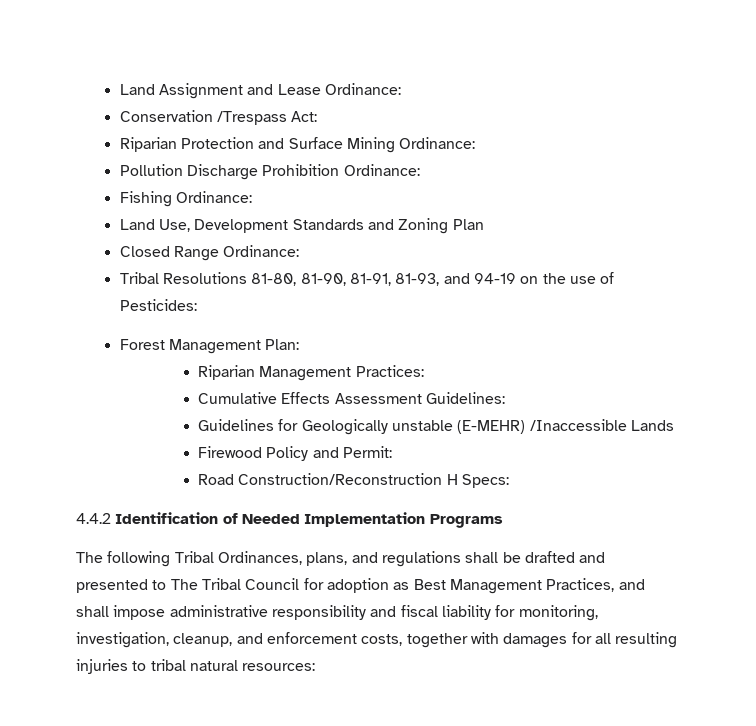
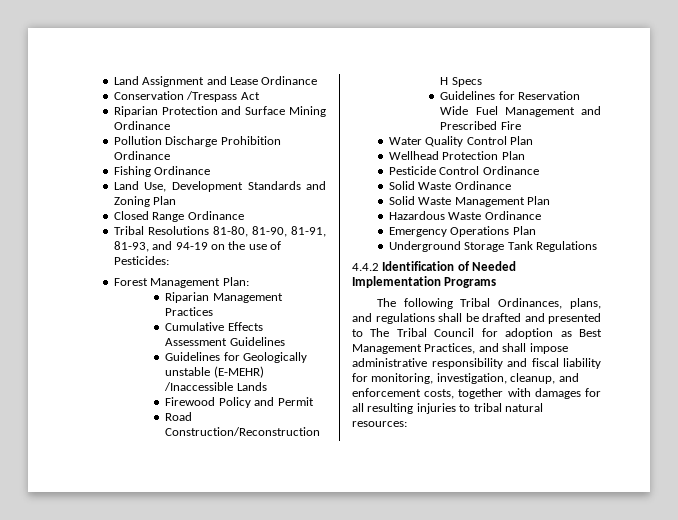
[324,83,401,95] Ordinance: -> [261,76,318,85] Ordinance
[291,111,318,122] Act: -> [240,92,260,100] Act
[399,137,476,149] Ordinance: -> [113,121,170,130] Ordinance
[343,164,420,176] Ordinance: -> [113,151,170,160] Ordinance
[176,191,253,203] Ordinance: -> [154,166,211,175] Ordinance
[223,245,300,257] Ordinance: -> [187,211,244,220] Ordinance
[355,365,424,377] Practices: -> [165,307,214,316] Practices
[425,392,505,404] Guidelines: -> [229,337,285,346] Guidelines
[342,446,392,458] Permit: -> [277,397,314,406] Permit
[461,474,509,488] Specs: -> [451,77,482,87] [440,91,581,100] [440,106,601,117] [440,121,521,130] [388,136,534,147] [388,151,525,160] [388,166,539,175] [388,181,511,190] [388,196,551,207] [388,211,541,220] [388,226,536,237] [388,241,598,252] Specs // Guidelines for Reservation Wide Fuel Management and Prescribed Fire // Water Quality Control Plan // Wellhead Protection Plan // Pesticide Control Ordinance // Solid Waste Ordinance // Solid Waste Management Plan // Hazardous Waste Ordinance // Emergency Operations Plan // Underground Storage Tank Regulations

